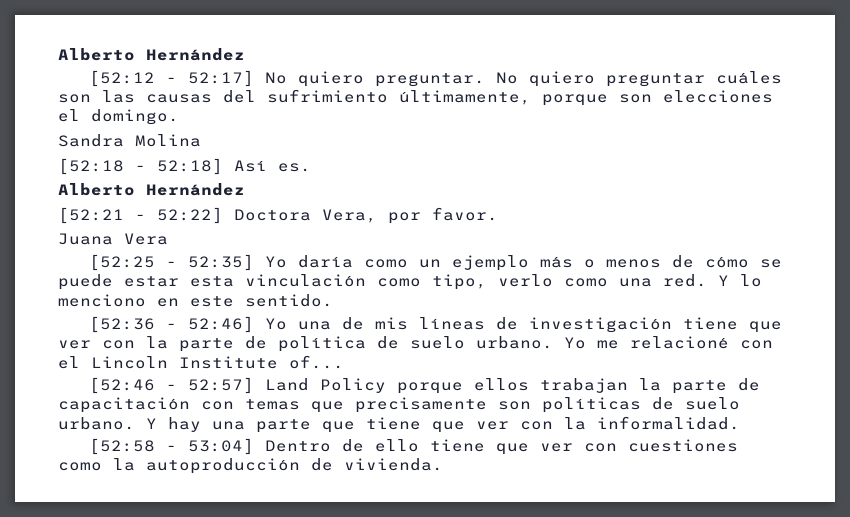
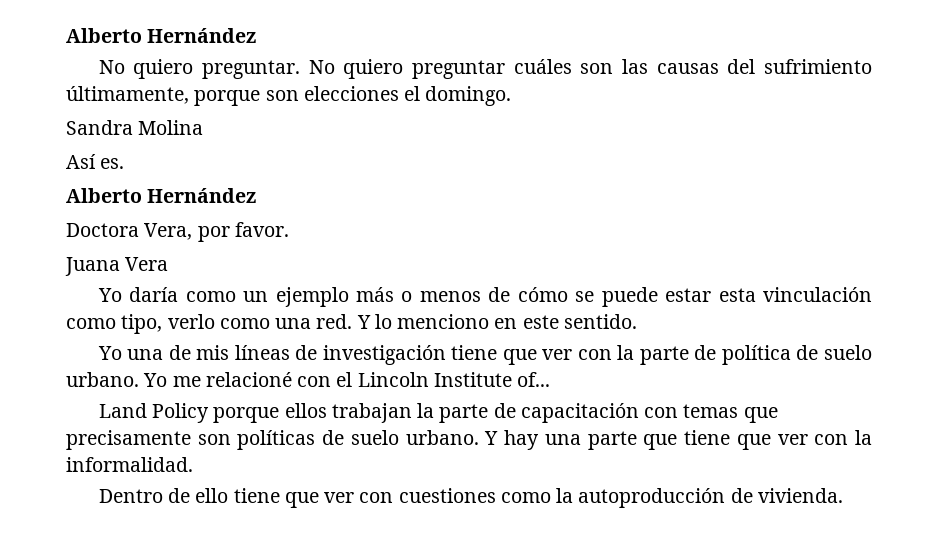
[58,48,245,61] [89,70,255,87] Alberto Hernández // [52:12 - 52:17] -> [66,28,257,43] Alberto Hernández //
[58,158,223,175] [52:18 - 52:18] -> (204, 127) none
[58,207,223,224] [52:21 - 52:22] -> (257, 195) none
[89,254,255,271] [52:25 - 52:35] -> (169, 264) none
[89,316,255,333] [52:36 - 52:46] -> (637, 321) none
[89,377,255,394] [52:46 - 52:57] -> (551, 379) none
[89,438,255,455] [52:58 - 53:04] -> (193, 464) none

